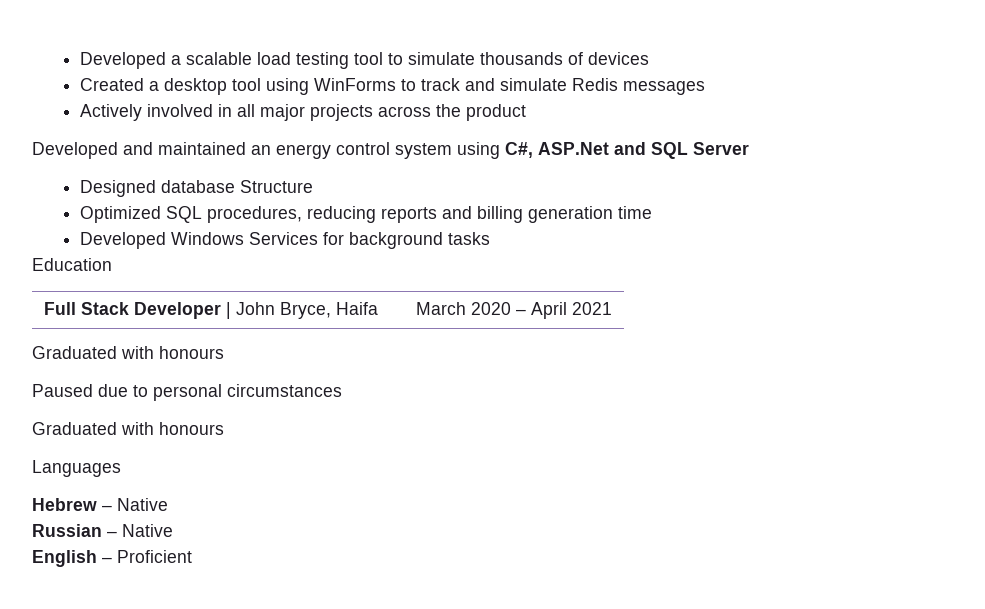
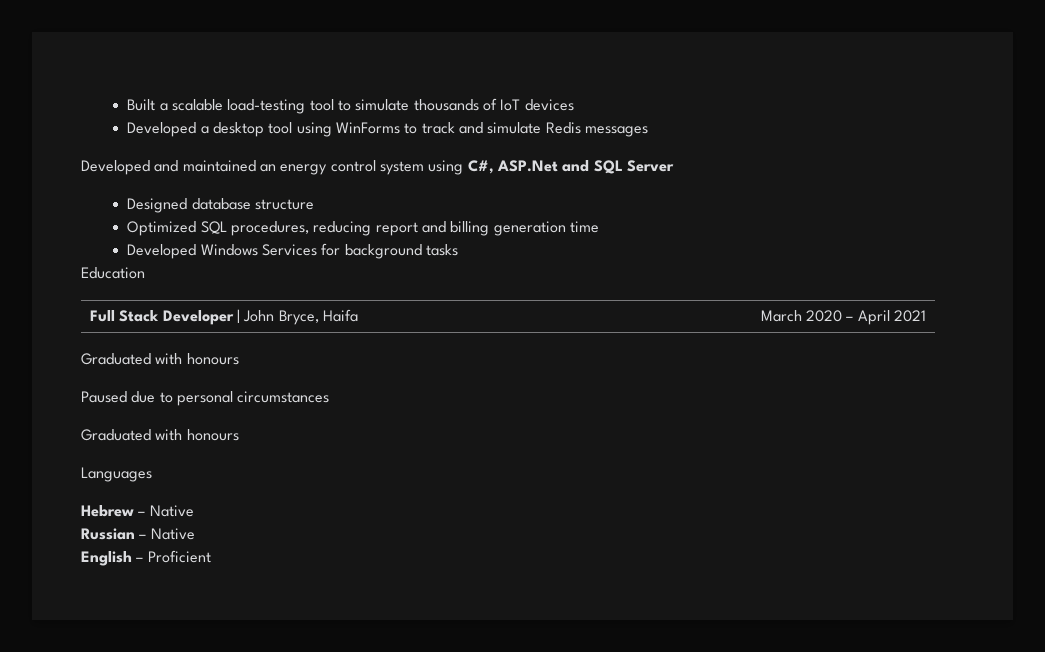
[79,52,166,69] Developed -> [127,99,156,111] Built
[256,52,349,69] load testing -> [227,99,306,114] load-testing
(583, 58) none -> [500,99,521,111] IoT
[79,78,144,91] Created -> [127,122,197,137] Developed
[79,104,526,121] // Actively involved in all major projects across the product -> (648, 131) none
[239,180,313,193] Structure -> [254,199,314,210] structure
[380,207,437,223] reports -> [375,222,418,236] report

